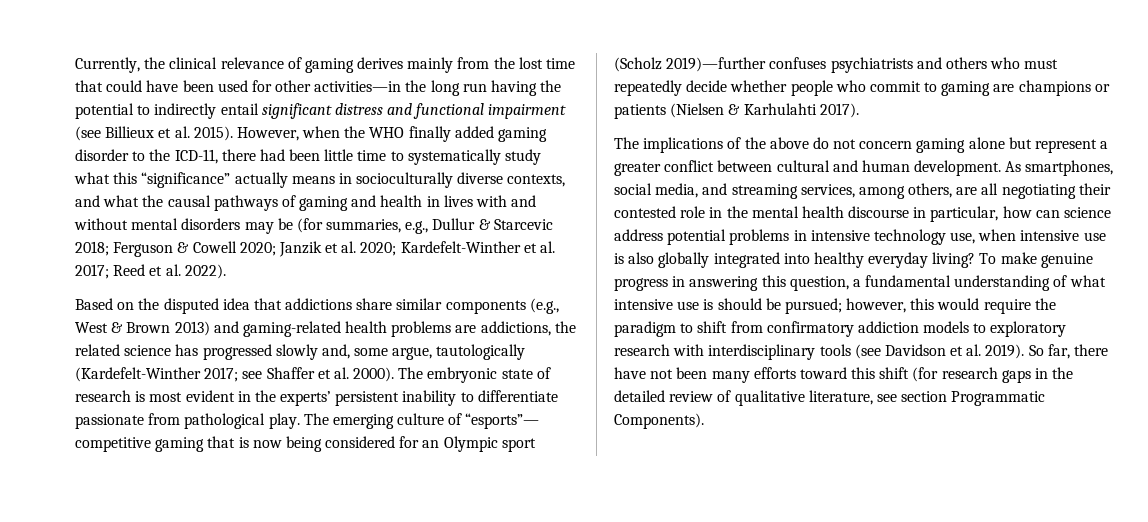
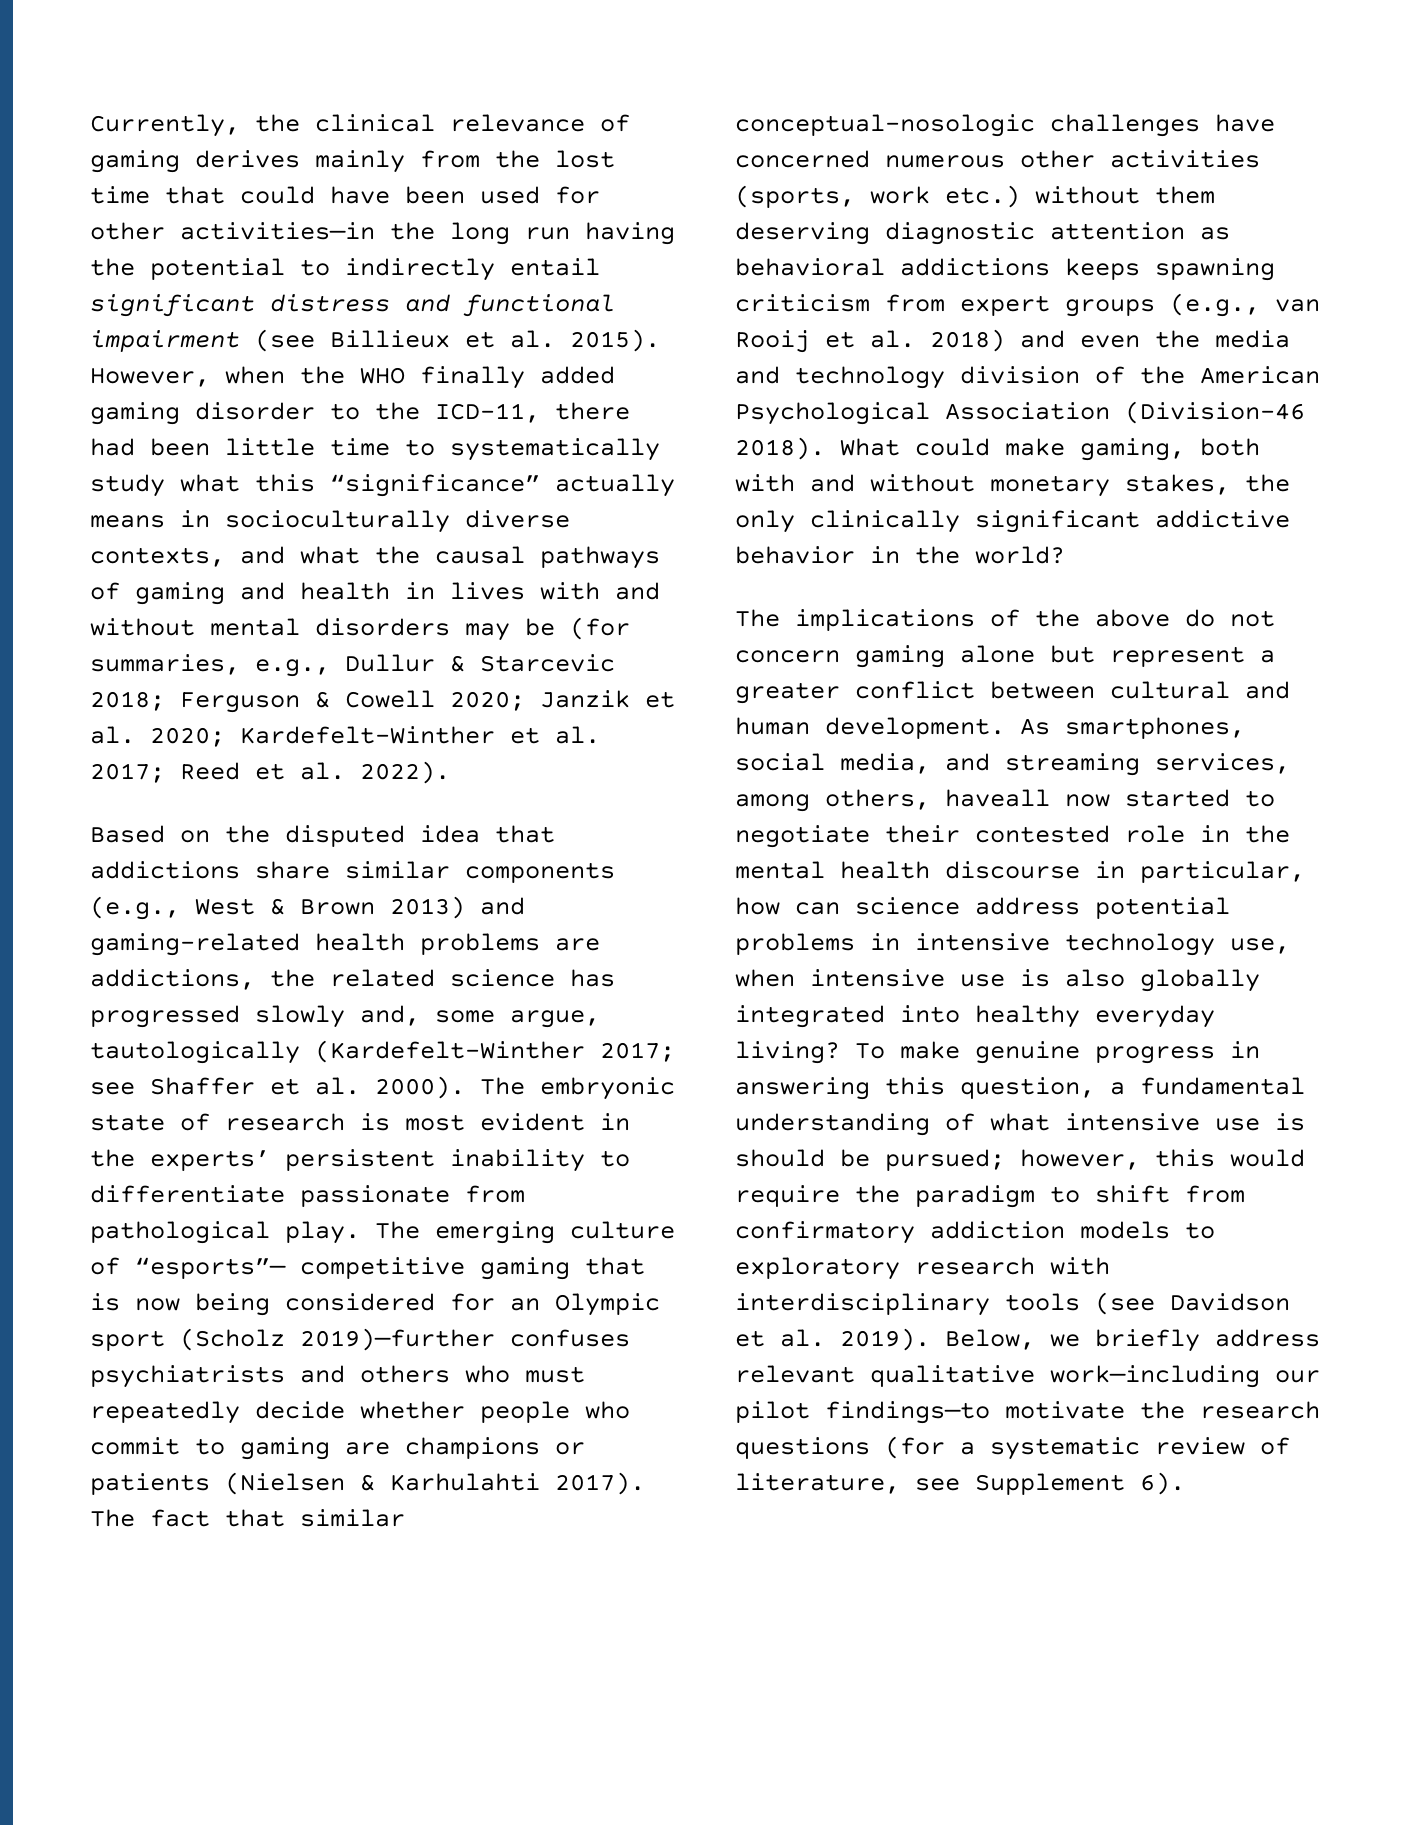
(859, 110) none -> [90,1509,405,1527] [735,114,1275,137] [735,150,1260,168] [735,185,1215,208] [735,222,1230,245] [735,258,1275,281] [735,293,1320,317] [735,329,1290,353] [735,366,1320,389] [735,401,1305,425] [735,437,1260,461] [735,474,1290,497] [735,510,1290,533] [735,546,1065,564] The fact that similar conceptual-nosologic challenges have concerned numerous other activities (sports, work etc.) without them deserving diagnostic attention as behavioral addictions keeps spawning criticism from expert groups (e.g., van Rooij et al. 2018) and even the media and technology division of the American Psychological Association (Division-46 2018). What could make gaming, both with and without monetary stakes, the only clinically significant addictive behavior in the world?
[956,183,1076,199] are all negotiating -> [945,789,1275,807] [735,825,870,848] haveall now started to negotiate
[1028,344,1109,359] [614,367,1074,383] [614,390,665,402] So far, there have not been many efforts toward this shift (for research gaps in the detailed -> [945,1329,1320,1352] [735,1365,1320,1388] [735,1401,1320,1424] [735,1436,1140,1460] Below, we briefly address relevant qualitative work—including our pilot findings—to motivate the research questions (for a systematic
[734,390,805,406] qualitative -> (1290, 1446) none
[901,391,1046,406] [614,413,704,429] section Programmatic Components). -> [975,1472,1185,1495] Supplement 6).

